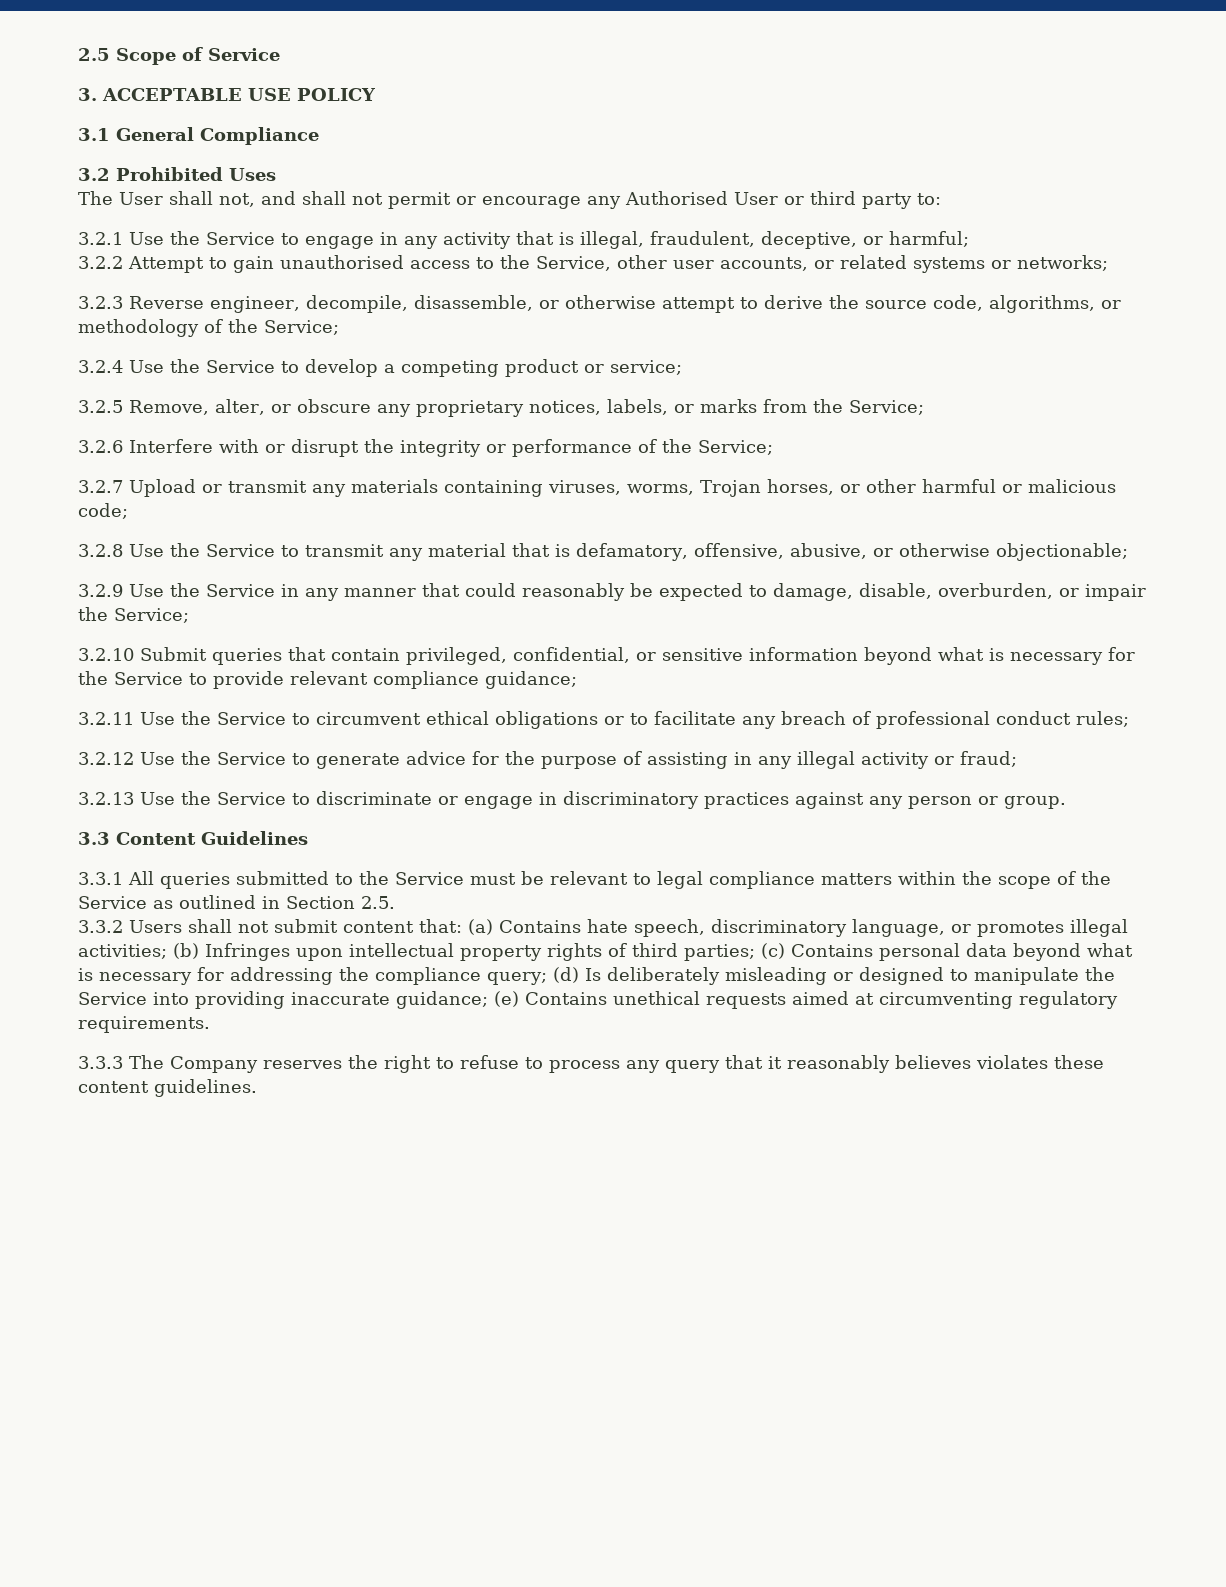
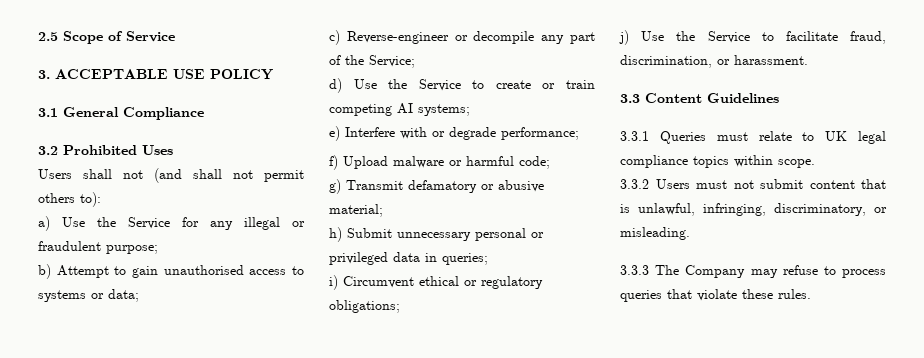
[78,191,941,209] [78,231,969,249] [78,256,123,269] The User shall not, and shall not permit or encourage any Authorised User or third party to: // 3.2.1 Use the Service to engage in any activity that is illegal, fraudulent, deceptive, or harmful; // 3.2.2 -> [38,168,304,183] [38,192,101,207] [38,216,305,231] [38,241,158,254] [38,264,51,279] Users shall not (and shall not permit others to): // a) Use the Service for any illegal or fraudulent purpose; // b)
[500,255,1108,273] [78,295,1121,313] [78,319,339,337] [78,359,682,377] [78,399,924,417] [78,439,773,457] [78,479,1116,497] [78,503,128,519] [78,543,1128,561] [78,583,1146,601] [78,607,189,623] [78,647,1135,665] [78,671,577,689] [78,711,1129,729] [78,751,1017,769] [78,791,1066,809] [78,831,308,845] [78,871,1111,889] [78,895,395,909] the Service, other user accounts, or related systems or networks; // 3.2.3 Reverse engineer, decompile, disassemble, or otherwise attempt to derive the source code, algorithms, or methodology of the Service; // 3.2.4 Use the Service to develop a competing product or service; // 3.2.5 Remove, alter, or obscure any proprietary notices, labels, or marks from the Service; // 3.2.6 Interfere with or disrupt the integrity or performance of the Service; // 3.2.7 Upload or transmit any materials containing viruses, worms, Trojan horses, or other harmful or malicious code; // 3.2.8 Use the Service to transmit any material that is defamatory, offensive, abusive, or otherwise objectionable; // 3.2.9 Use the Service in any manner that could reasonably be expected to damage, disable, overburden, or impair the Service; // 3.2.10 Submit queries that contain privileged, confidential, or sensitive information beyond what is necessary for the Service to provide relevant compliance guidance; // 3.2.11 Use the Service to circumvent ethical obligations or to facilitate any breach of professional conduct rules; // 3.2.12 Use the Service to generate advice for the purpose of assisting in any illegal activity or fraud; // 3.2.13 Use the Service to discriminate or engage in discriminatory practices against any person or group. // 3.3 Content Guidelines // 3.3.1 All queries submitted to the Service must be relevant to legal compliance matters within the scope of the Service as outlined in Section 2.5. -> [38,289,139,302] [329,30,595,45] [329,55,415,68] [329,78,595,93] [329,103,470,116] [329,126,579,141] [329,155,550,170] [329,179,544,194] [329,204,383,217] [329,227,544,242] [329,252,488,265] [329,275,543,290] [329,300,400,313] [619,30,886,45] [620,55,808,68] [620,93,779,103] [620,131,886,144] [620,155,815,168] systems or data; // c) Reverse-engineer or decompile any part of the Service; // d) Use the Service to create or train competing AI systems; // e) Interfere with or degrade performance; // f) Upload malware or harmful code; // g) Transmit defamatory or abusive material; // h) Submit unnecessary personal or privileged data in queries; // i) Circumvent ethical or regulatory obligations; // j) Use the Service to facilitate fraud, discrimination, or harassment. // 3.3 Content Guidelines // 3.3.1 Queries must relate to UK legal compliance topics within scope.
[188,919,232,933] shall -> [696,180,727,189] must
[419,919,1128,937] [78,943,1133,961] [78,967,1115,985] [78,991,1118,1009] [78,1016,210,1033] [78,1055,1104,1073] [78,1079,257,1097] that: (a) Contains hate speech, discriminatory language, or promotes illegal activities; (b) Infringes upon intellectual property rights of third parties; (c) Contains personal data beyond what is necessary for addressing the compliance query; (d) Is deliberately misleading or designed to manipulate the Service into providing inaccurate guidance; (e) Contains unethical requests aimed at circumventing regulatory requirements. // 3.3.3 The Company reserves the right to refuse to process any query that it reasonably believes violates these content guidelines. -> [861,179,886,189] [620,203,887,216] [620,227,690,240] [620,265,886,278] [620,289,811,302] that is unlawful, infringing, discriminatory, or misleading. // 3.3.3 The Company may refuse to process queries that violate these rules.

